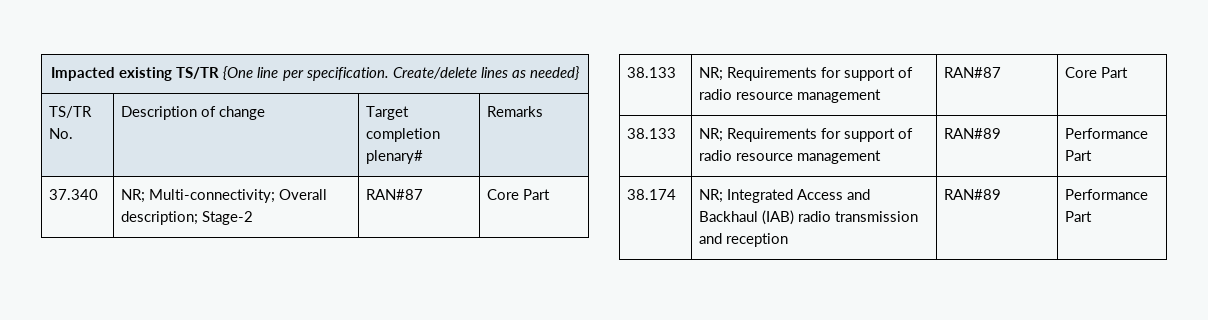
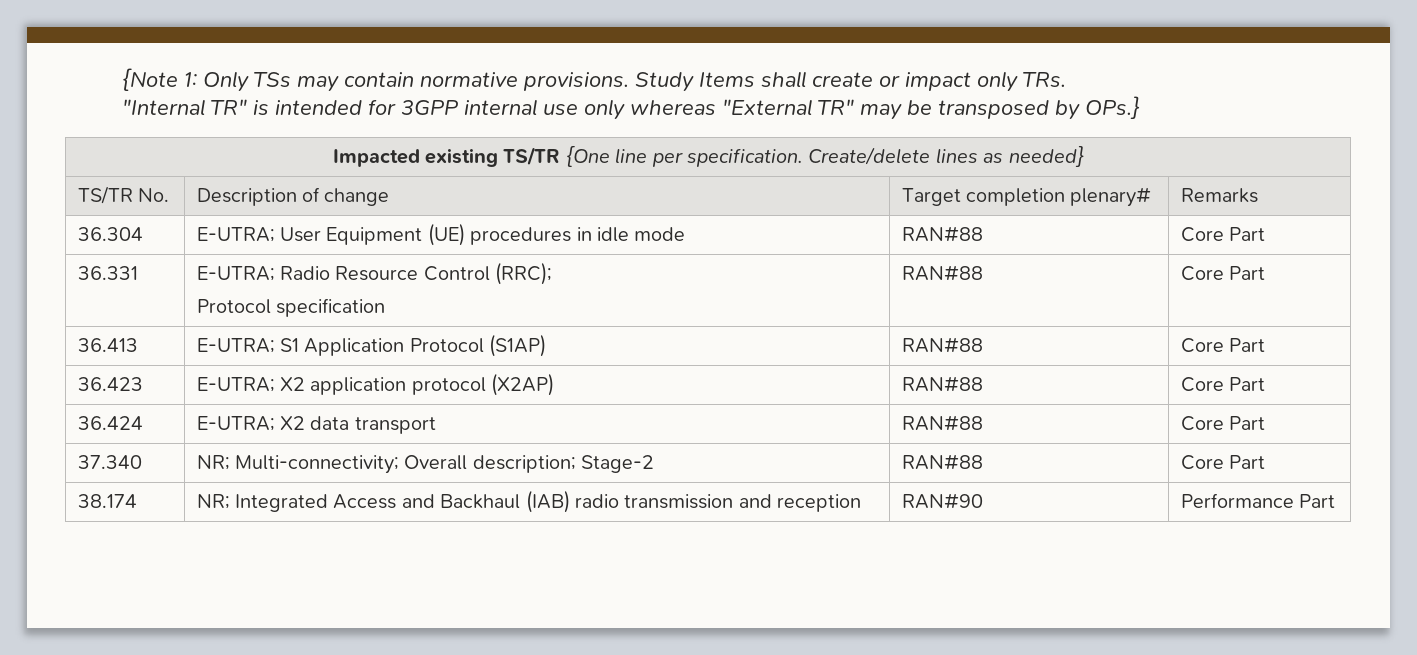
(51, 74) none -> [122,68,1067,92] [122,96,1141,120] {Note 1: Only TSs may contain normative provisions. Study Items shall create or impact only TRs. // "Internal TR" is intended for 3GPP internal use only whereas "External TR" may be transposed by OPs.} //
(544, 111) none -> [77,227,143,241] [196,223,686,246] [901,226,983,242] [1180,227,1265,242] [77,266,138,280] [196,262,553,285] [196,298,385,317] [901,265,983,281] [1180,266,1265,281] [77,338,138,352] [196,334,547,357] [901,337,983,353] [1180,338,1265,353] [77,377,143,391] [196,373,555,396] [901,376,983,392] [1180,377,1265,392] [77,416,143,430] [196,416,436,434] [901,415,983,431] [1180,416,1265,431] // 36.304 | E-UTRA; User Equipment (UE) procedures in idle mode | RAN#88 | Core Part // 36.331 | E-UTRA; Radio Resource Control (RRC); // Protocol specification | RAN#88 | Core Part // 36.413 | E-UTRA; S1 Application Protocol (S1AP) | RAN#88 | Core Part // 36.423 | E-UTRA; X2 application protocol (X2AP) | RAN#88 | Core Part // 36.424 | E-UTRA; X2 data transport | RAN#88 | Core Part
[366,189,424,200] [487,189,551,200] [627,67,677,78] [699,67,914,81] [699,89,882,103] [944,67,1002,78] [1065,67,1129,78] [627,128,677,139] [699,128,914,142] [699,150,882,164] [944,128,1002,139] [1065,128,1149,139] [1065,150,1093,161] RAN#87 | Core Part // 38.133 | NR; Requirements for support of radio resource management | RAN#87 | Core Part // 38.133 | NR; Requirements for support of radio resource management | RAN#89 | Performance Part -> [901,454,983,470] [1180,455,1265,470] RAN#88 | Core Part
[944,189,1002,200] RAN#89 -> [901,493,983,509] RAN#90

